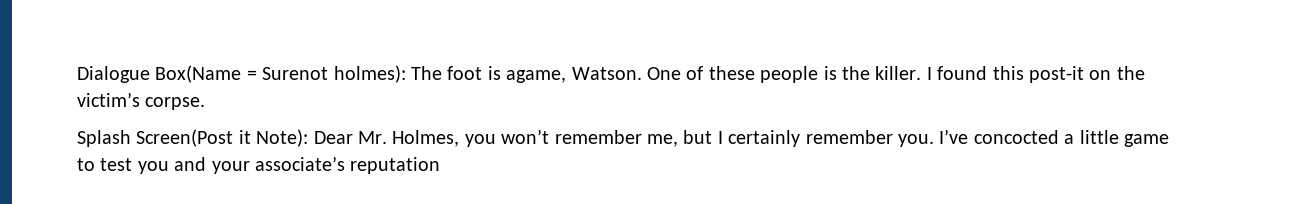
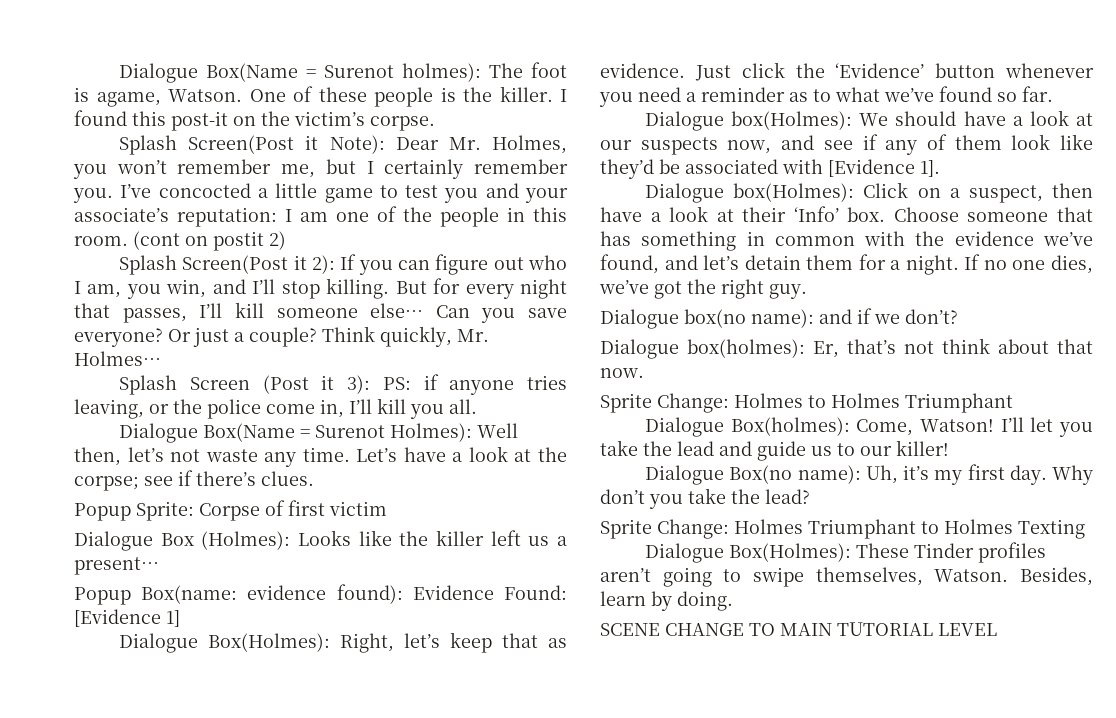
[350,157,441,174] reputation -> [177,206,567,227] [74,231,286,251] [119,254,567,275] [74,278,567,299] [74,302,567,323] [74,326,489,347] [74,351,161,366] [119,374,568,395] [74,398,477,419] [119,423,519,443] [74,446,567,467] [74,470,314,491] [74,500,387,521] [74,530,568,551] [74,557,159,575] [74,584,567,605] [74,609,180,627] [119,632,567,653] [600,62,1094,81] [599,86,1053,107] [645,110,1093,131] [600,134,1093,155] [600,159,940,179] [645,182,1093,203] [600,206,1093,222] [600,231,1093,251] [600,254,1093,275] [599,279,807,299] [600,308,958,329] [600,338,1093,359] [600,368,644,378] [600,393,1013,413] [645,417,1093,437] [600,440,949,461] [645,464,1093,485] [600,488,810,509] [600,519,1085,539] [645,542,1047,563] [600,567,1093,587] [600,591,733,611] [600,622,997,636] reputation: I am one of the people in this room. (cont on postit 2) // Splash Screen(Post it 2): If you can figure out who I am, you win, and I’ll stop killing. But for every night that passes, I’ll kill someone else… Can you save everyone? Or just a couple? Think quickly, Mr. Holmes… // Splash Screen (Post it 3): PS: if anyone tries leaving, or the police come in, I’ll kill you all. // Dialogue Box(Name = Surenot Holmes): Well then, let’s not waste any time. Let’s have a look at the corpse; see if there’s clues. // Popup Sprite: Corpse of first victim // Dialogue Box (Holmes): Looks like the killer left us a present… // Popup Box(name: evidence found): Evidence Found: [Evidence 1] // Dialogue Box(Holmes): Right, let’s keep that as evidence. Just click the ‘Evidence’ button whenever you need a reminder as to what we’ve found so far. // Dialogue box(Holmes): We should have a look at our suspects now, and see if any of them look like they’d be associated with [Evidence 1]. // Dialogue box(Holmes): Click on a suspect, then have a look at their ‘Info’ box. Choose someone that has something in common with the evidence we’ve found, and let’s detain them for a night. If no one dies, we’ve got the right guy. // Dialogue box(no name): and if we don’t? // Dialogue box(holmes): Er, that’s not think about that now. // Sprite Change: Holmes to Holmes Triumphant // Dialogue Box(holmes): Come, Watson! I’ll let you take the lead and guide us to our killer! // Dialogue Box(no name): Uh, it’s my first day. Why don’t you take the lead? // Sprite Change: Holmes Triumphant to Holmes Texting // Dialogue Box(Holmes): These Tinder profiles aren’t going to swipe themselves, Watson. Besides, learn by doing. // SCENE CHANGE TO MAIN TUTORIAL LEVEL

